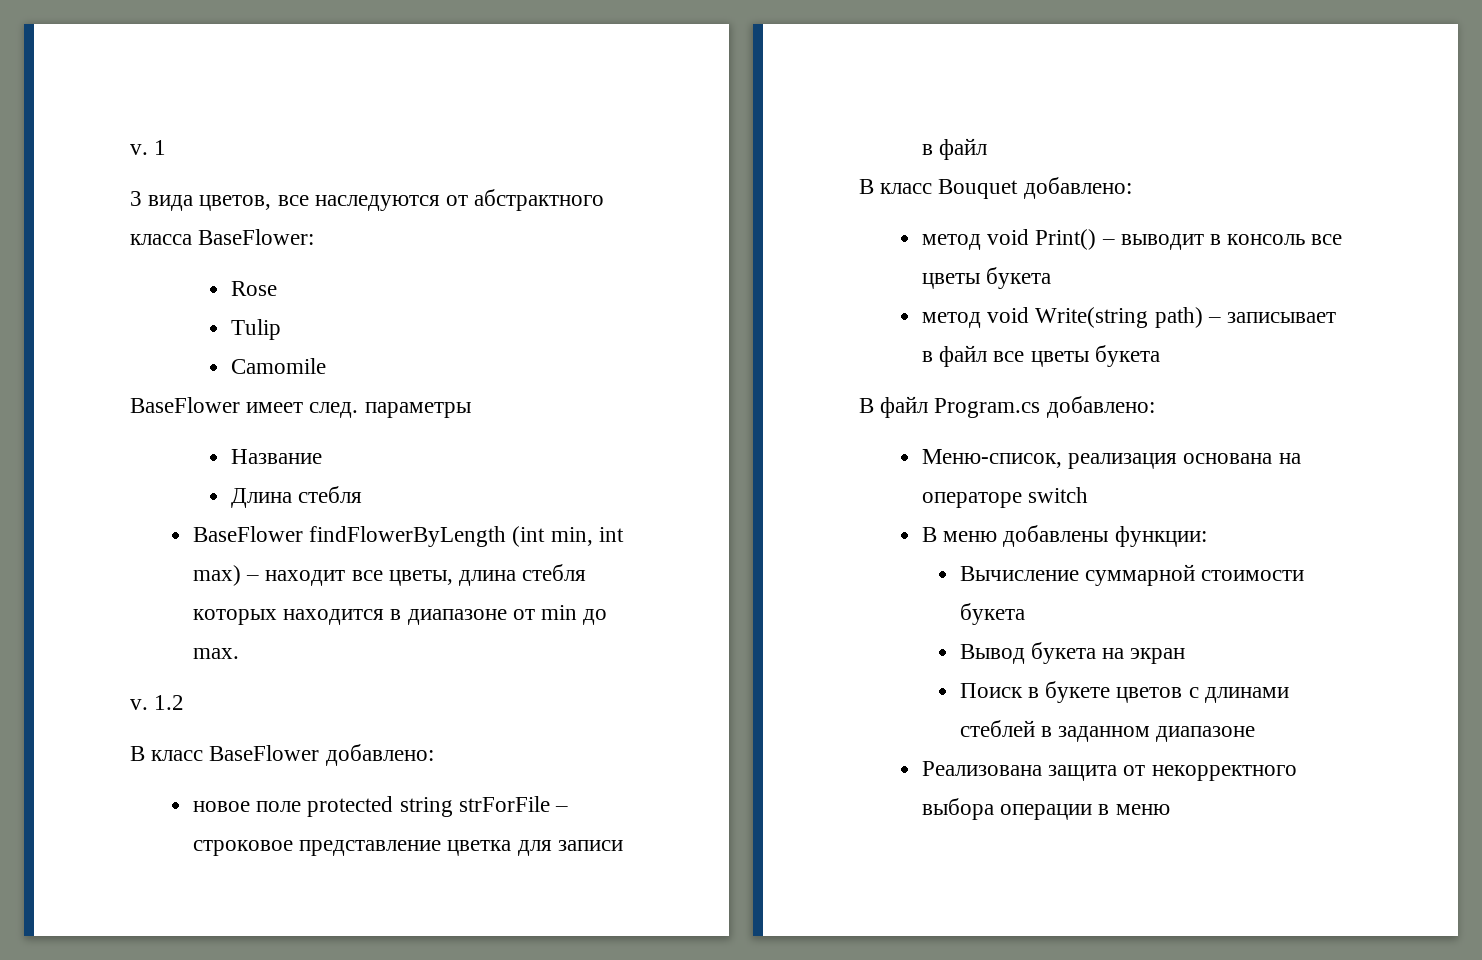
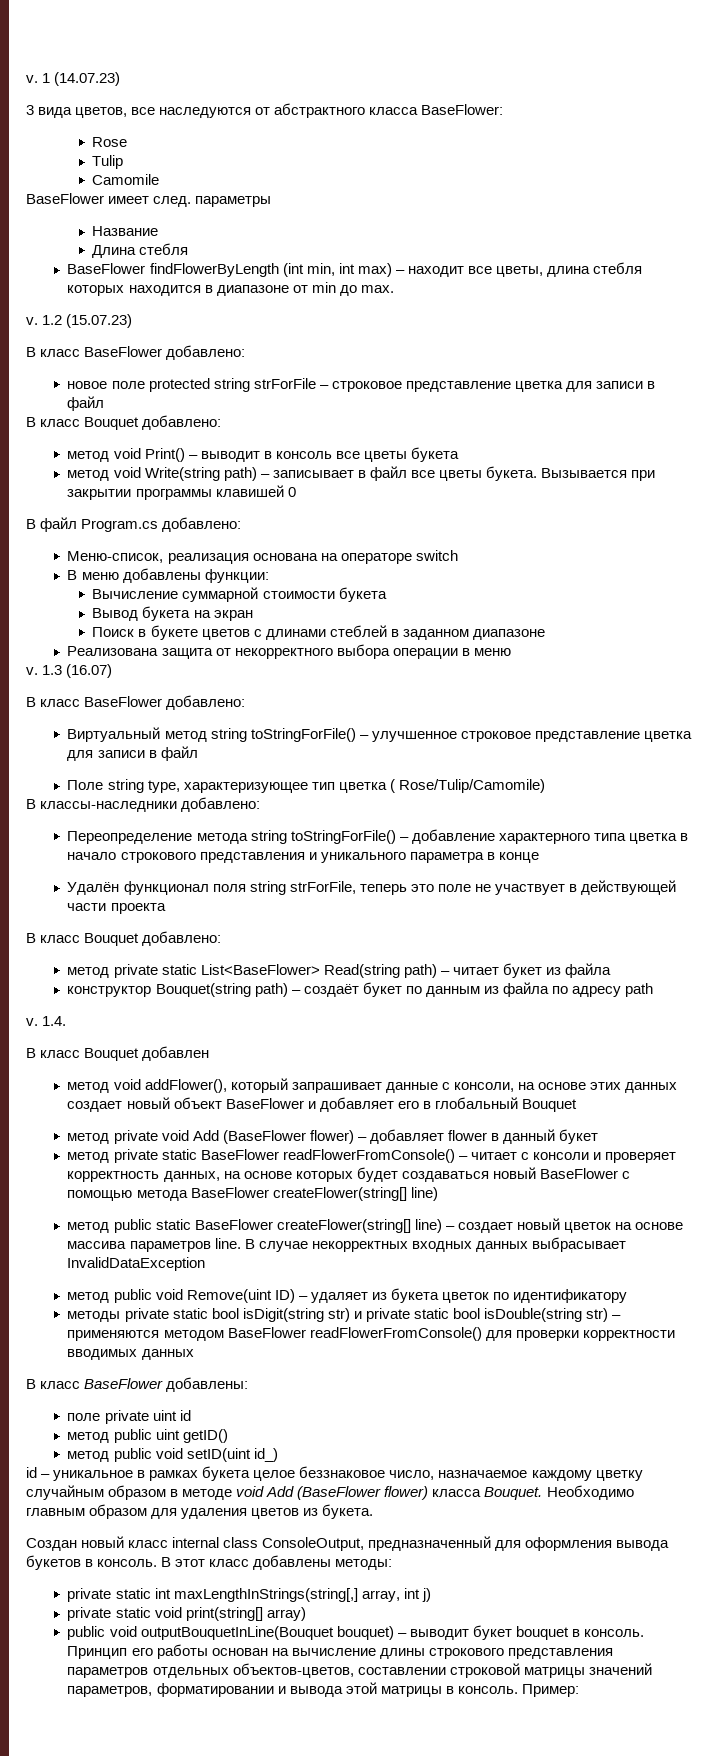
(167, 147) none -> [54,72,121,86] (14.07.23)
(185, 702) none -> [66,314,133,328] (15.07.23)
[1094,345,1160,367] букета -> [485,466,656,481] [67,485,296,500] букета. Вызывается при закрытии программы клавишей 0
(1170, 809) none -> [26,664,113,678] [26,695,246,710] [67,727,692,742] [67,746,198,761] [67,779,545,793] [26,797,261,812] [67,829,688,844] [67,852,539,863] [67,880,677,895] [67,903,166,914] [26,931,222,946] [67,963,611,978] [67,982,654,997] [26,1016,67,1026] [26,1046,210,1061] [67,1078,678,1093] [67,1097,577,1112] [67,1129,599,1144] [67,1149,676,1163] [67,1167,630,1182] [67,1187,438,1201] [67,1218,684,1233] [67,1237,626,1252] [67,1257,206,1271] [67,1288,628,1303] [67,1308,622,1322] [67,1327,675,1341] [67,1349,194,1360] [26,1377,249,1392] [67,1410,191,1424] [67,1429,228,1443] [67,1448,278,1462] [26,1466,643,1481] [26,1485,634,1500] [26,1504,374,1519] [26,1536,670,1551] [26,1555,393,1570] [67,1588,431,1602] [67,1607,306,1621] [67,1625,644,1640] [67,1644,613,1659] [67,1663,652,1678] [67,1682,579,1697] // v. 1.3 (16.07) // В класс BaseFlower добавлено: // Виртуальный метод string toStringForFile() – улучшенное строковое представление цветка для записи в файл // Поле string type, характеризующее тип цветка ( Rose/Tulip/Camomile) // В классы-наследники добавлено: // Переопределение метода string toStringForFile() – добавление характерного типа цветка в начало строкового представления и уникального параметра в конце // Удалён функционал поля string strForFile, теперь это поле не участвует в действующей части проекта // В класс Bouquet добавлено: // метод private static List<BaseFlower> Read(string path) – читает букет из файла // конструктор Bouquet(string path) – создаёт букет по данным из файла по адресу path // v. 1.4. // В класс Bouquet добавлен // метод void addFlower(), который запрашивает данные с консоли, на основе этих данных создает новый объект BaseFlower и добавляет его в глобальный Bouquet // метод private void Add (BaseFlower flower) – добавляет flower в данный букет // метод private static BaseFlower readFlowerFromConsole() – читает с консоли и проверяет корректность данных, на основе которых будет создаваться новый BaseFlower с помощью метода BaseFlower createFlower(string[] line) // метод public static BaseFlower createFlower(string[] line) – создает новый цветок на основе массива параметров line. В случае некорректных входных данных выбрасывает InvalidDataException // метод public void Remove(uint ID) – удаляет из букета цветок по идентификатору // методы private static bool isDigit(string str) и private static bool isDouble(string str) – применяются методом BaseFlower readFlowerFromConsole() для проверки корректности вводимых данных // В класс BaseFlower добавлены: // поле private uint id // метод public uint getID() // метод public void setID(uint id_) // id – уникальное в рамках букета целое беззнаковое число, назначаемое каждому цветку случайным образом в методе void Add (BaseFlower flower) класса Bouquet. Необходимо главным образом для удаления цветов из букета. // Создан новый класс internal class ConsoleOutput, предназначенный для оформления вывода букетов в консоль. В этот класс добавлены методы: // private static int maxLengthInStrings(string[,] array, int j) // private static void print(string[] array) // public void outputBouquetInLine(Bouquet bouquet) – выводит букет bouquet в консоль. Принцип его работы основан на вычисление длины строкового представления параметров отдельных объектов-цветов, составлении строковой матрицы значений параметров, форматировании и вывода этой матрицы в консоль. Пример:

